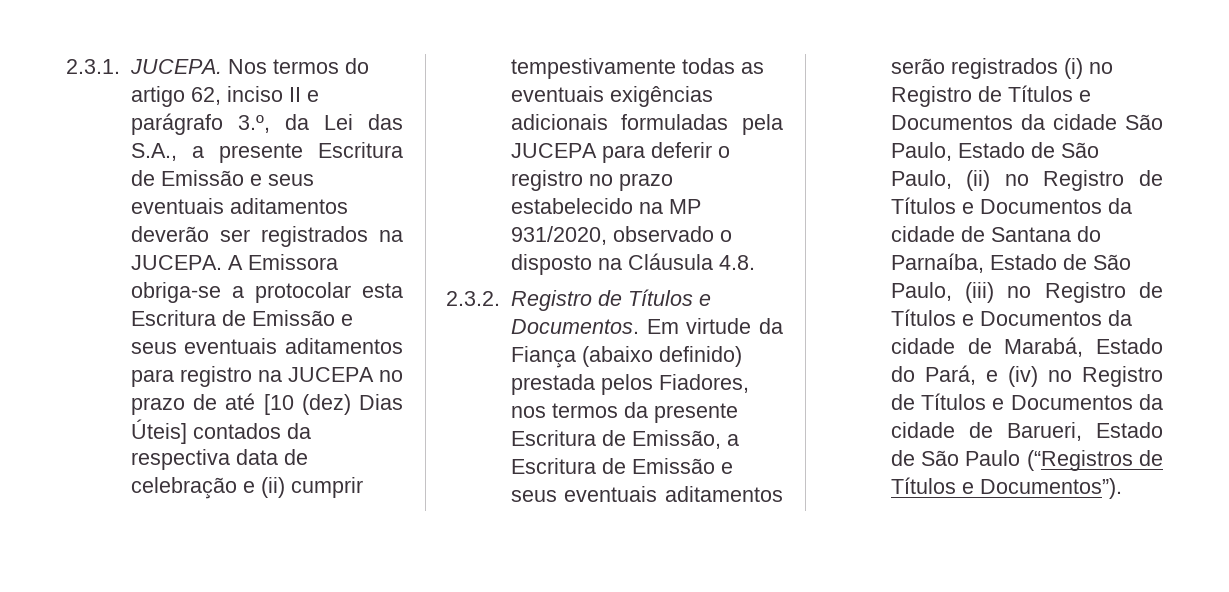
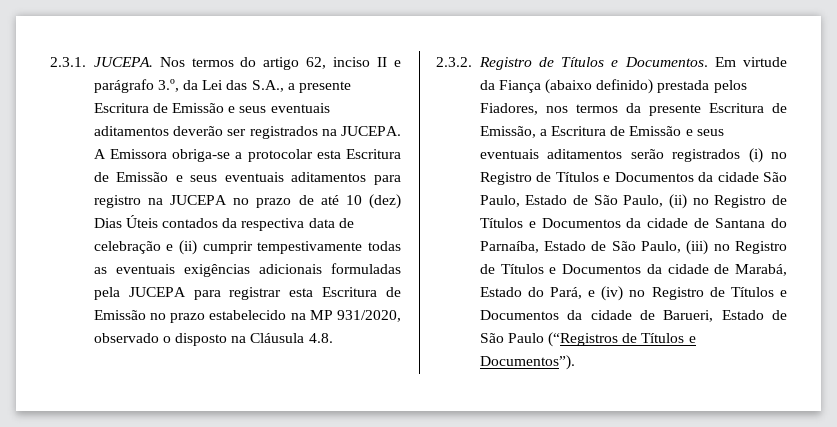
[263,394,294,415] [10 -> [345,195,362,205] 10
[130,419,187,444] Úteis] -> [125,215,158,228] Úteis
[650,142,730,158] [510,170,583,191] deferir o registro -> [229,287,401,300] [93,310,146,320] registrar esta Escritura de Emissão

